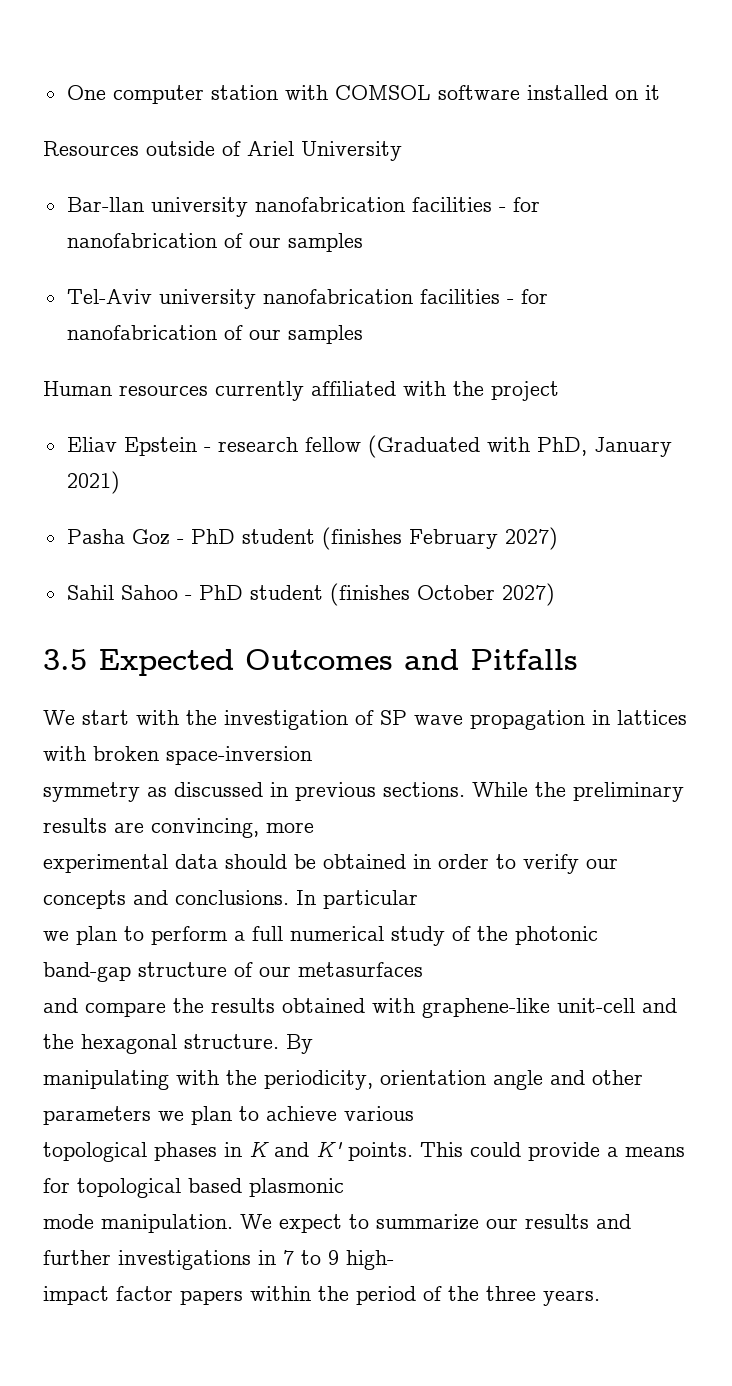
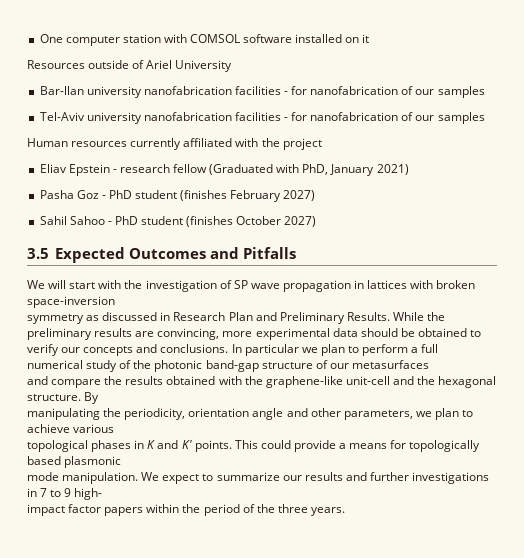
(75, 717) none -> [48,280,67,289] will
[295,782,465,801] previous sections. -> [173,312,390,324] Research Plan and Preliminary Results.
(314, 827) // -> (253, 334) none
[413,854,489,869] in order -> (467, 332) none
(418, 899) // -> (299, 350) none
(415, 1005) none -> [244,376,263,385] the
[176,1070,219,1085] with -> (100, 414) none
[43,1106,151,1125] parameters -> [343,410,413,420] parameters,
[77,1178,181,1198] topological -> [409,440,481,452] topologically

